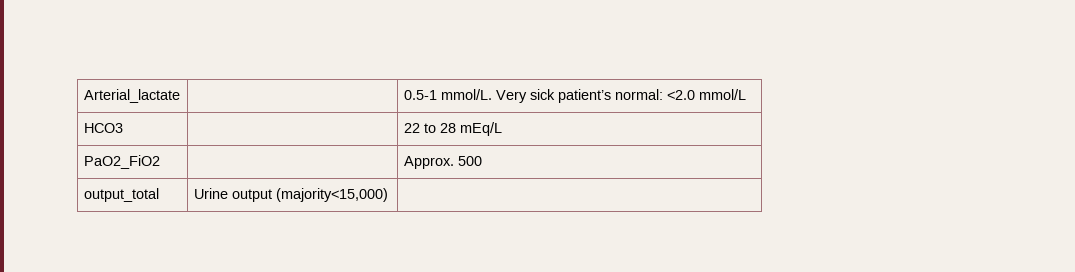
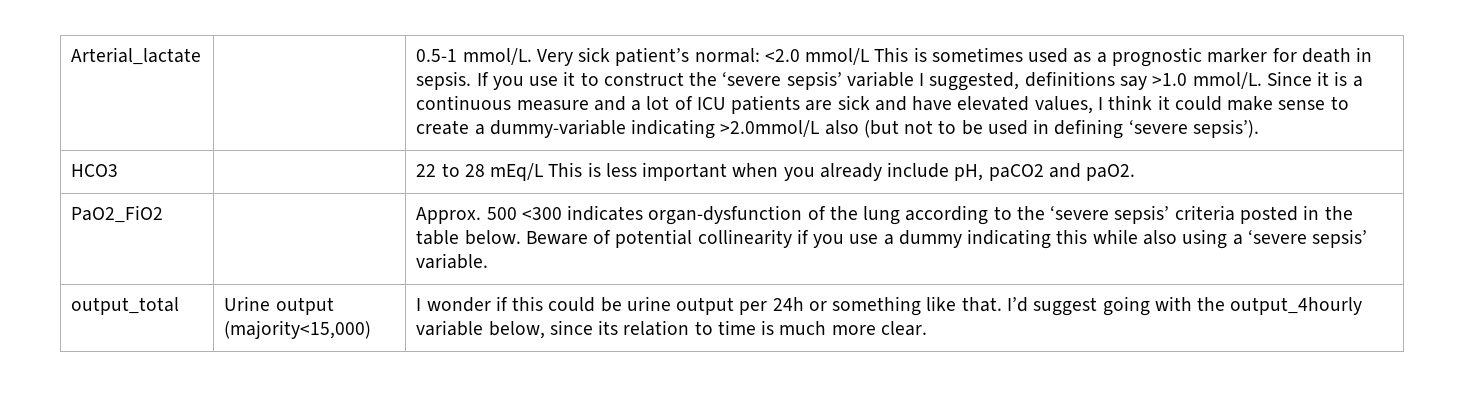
(746, 94) none -> [874,47,1373,67] [416,71,1363,91] [416,95,1349,114] [416,119,1259,139] This is sometimes used as a prognostic marker for death in sepsis. If you use it to construct the ‘severe sepsis’ variable I suggested, definitions say >1.0 mmol/L. Since it is a continuous measure and a lot of ICU patients are sick and have elevated values, I think it could make sense to create a dummy-variable indicating >2.0mmol/L also (but not to be used in defining ‘severe sepsis’).
[83,155,160,169] [403,156,482,169] [83,188,159,202] [193,188,388,202] // PaO2_FiO2 | | Approx. 500 // output_total | Urine output (majority<15,000) | -> [548,162,1136,181] [71,205,164,223] [416,205,1353,225] [416,229,1368,249] [416,253,489,269] [71,297,180,315] [224,296,334,315] [224,320,372,339] [416,296,1363,316] [416,320,927,339] This is less important when you already include pH, paCO2 and paO2. // PaO2_FiO2 | | Approx. 500 <300 indicates organ-dysfunction of the lung according to the ‘severe sepsis’ criteria posted in the table below. Beware of potential collinearity if you use a dummy indicating this while also using a ‘severe sepsis’ variable. // output_total | Urine output (majority<15,000) | I wonder if this could be urine output per 24h or something like that. I’d suggest going with the output_4hourly variable below, since its relation to time is much more clear.

